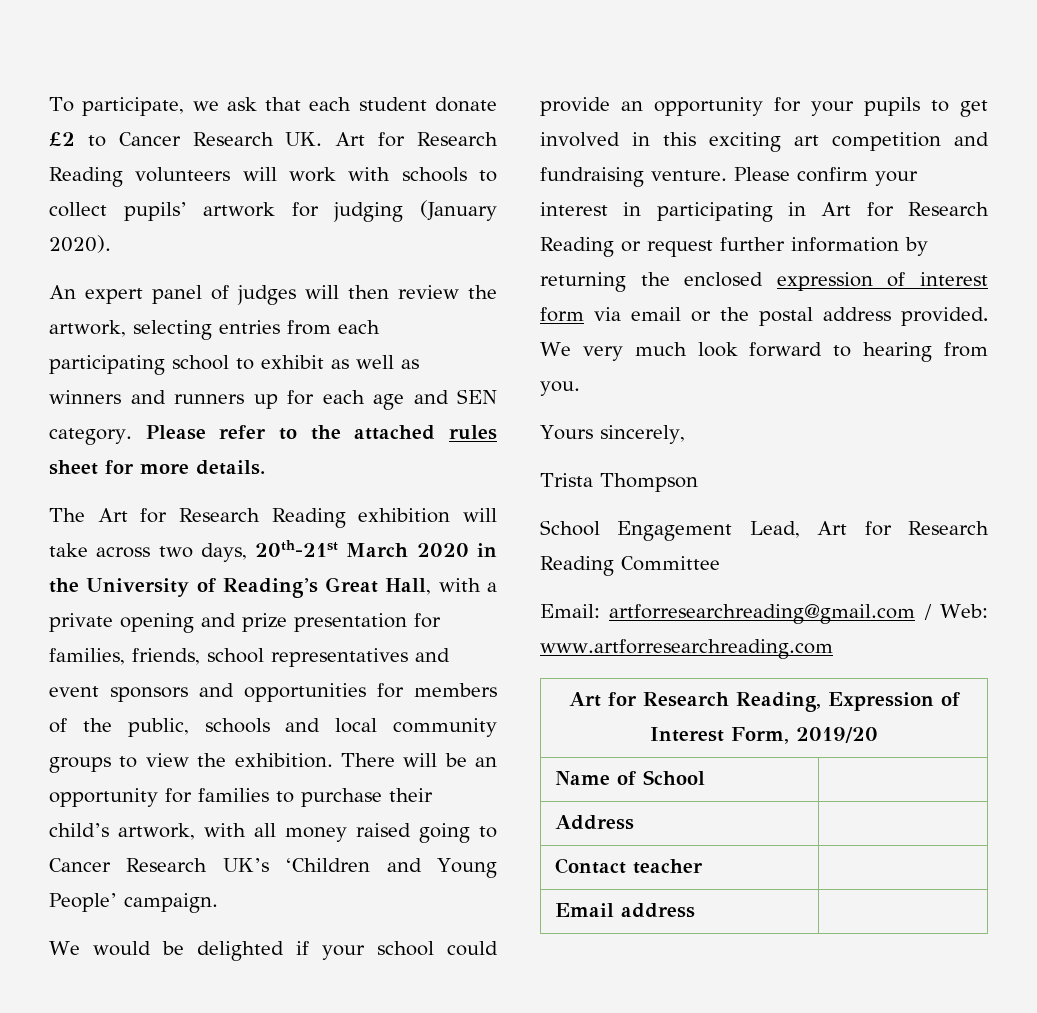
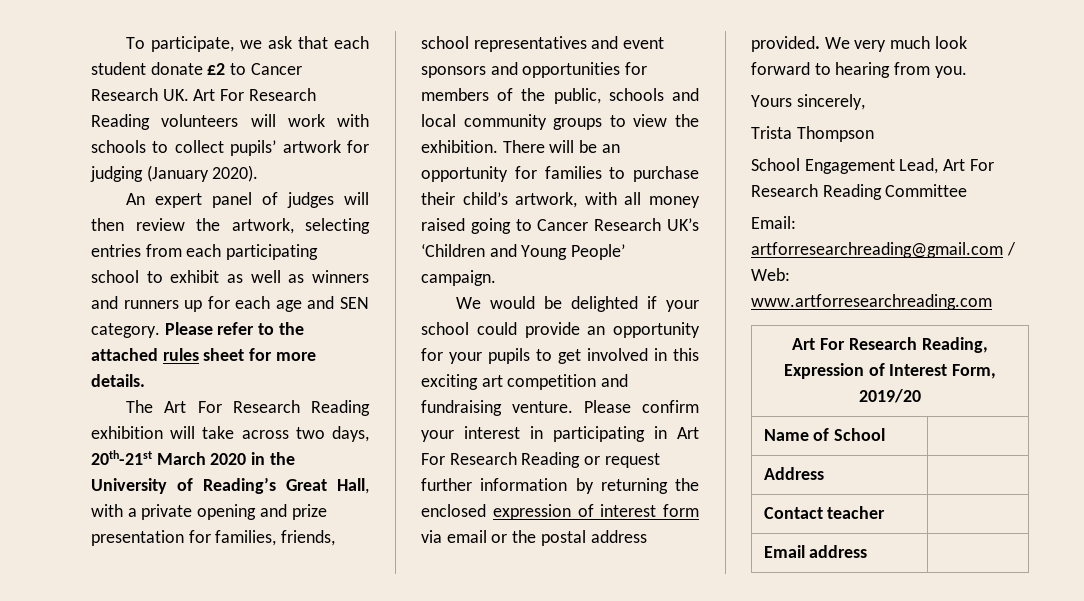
[378,132,406,147] for -> [220,89,245,101] For
[140,508,168,523] for -> [197,401,222,413] For
[866,202,894,217] for -> [421,453,445,465] For
[864,521,892,536] for -> [969,159,994,171] For
[607,692,637,706] for -> [820,338,846,350] For

